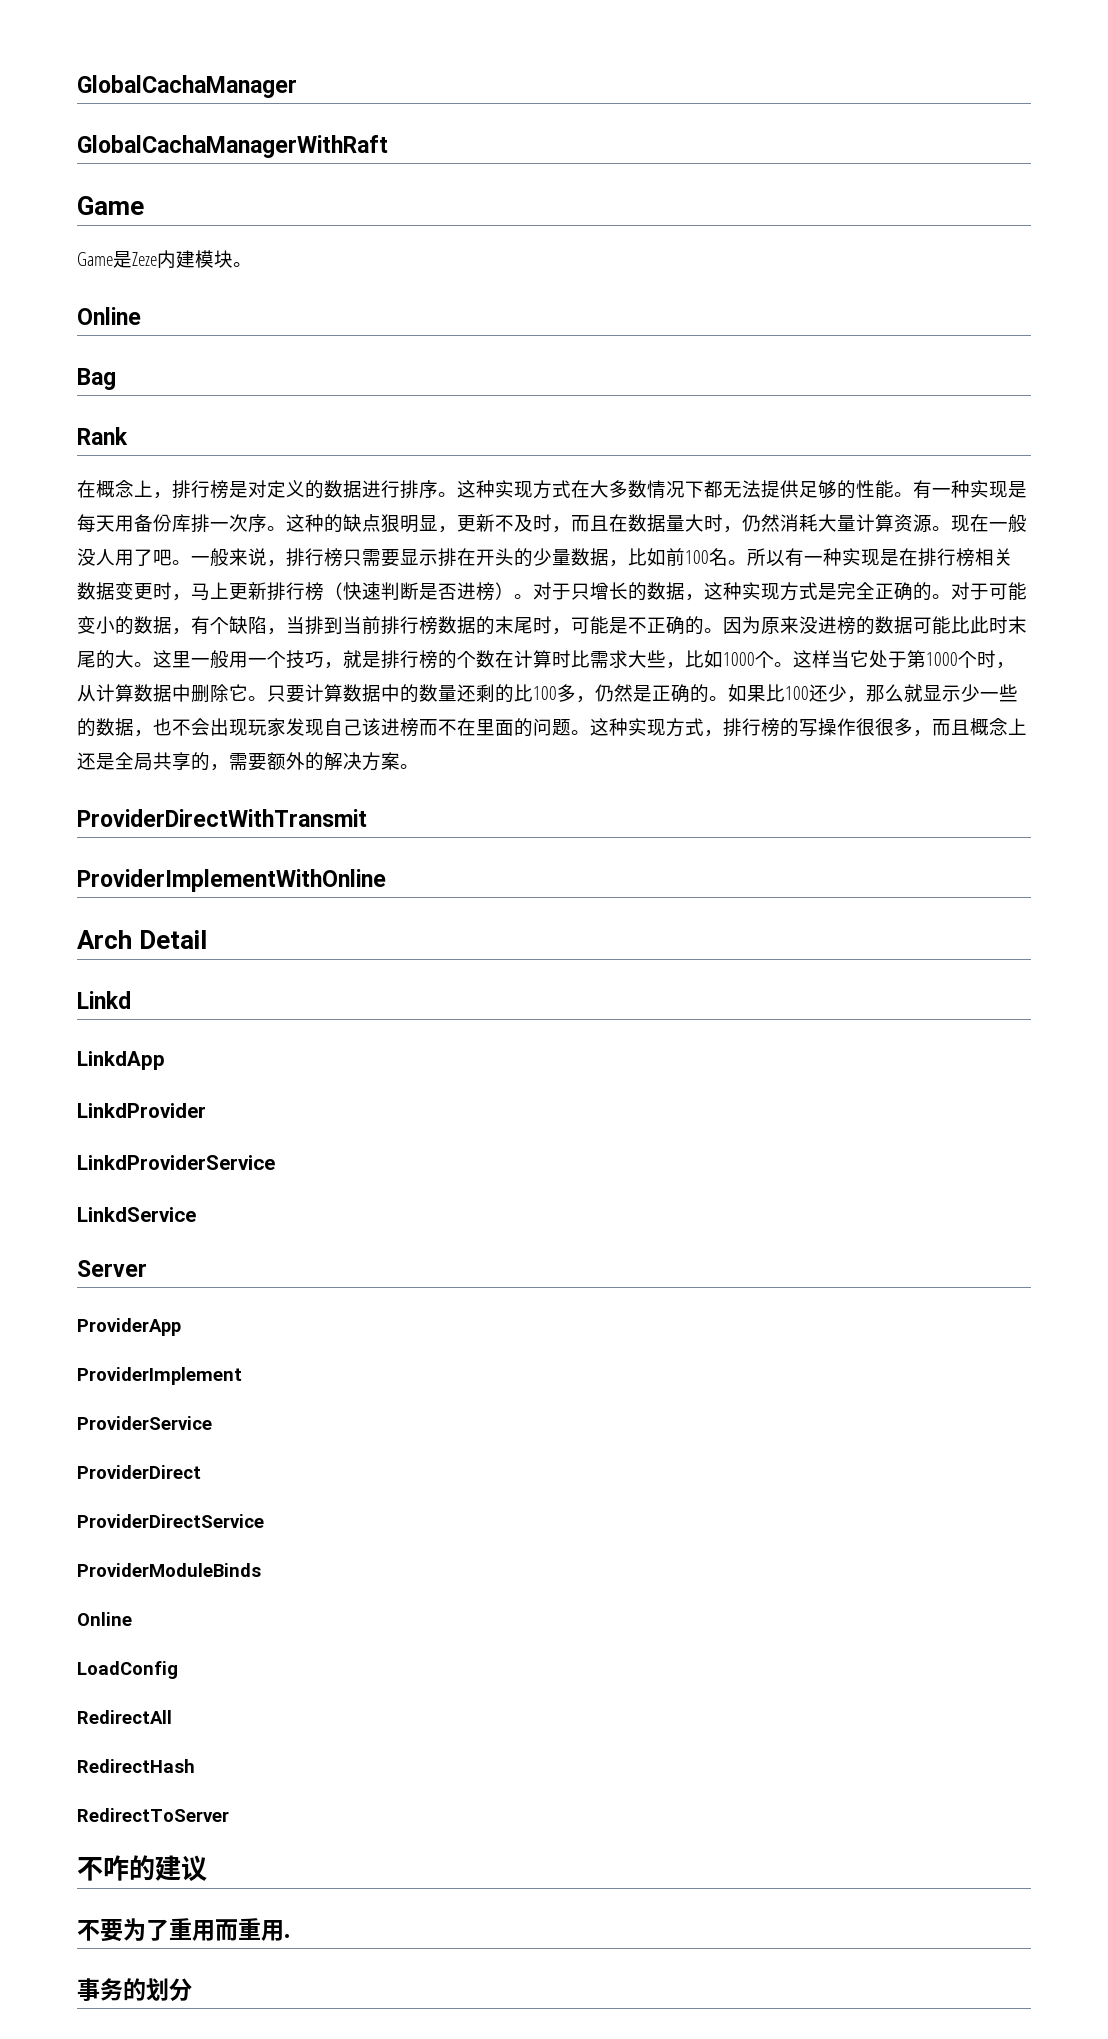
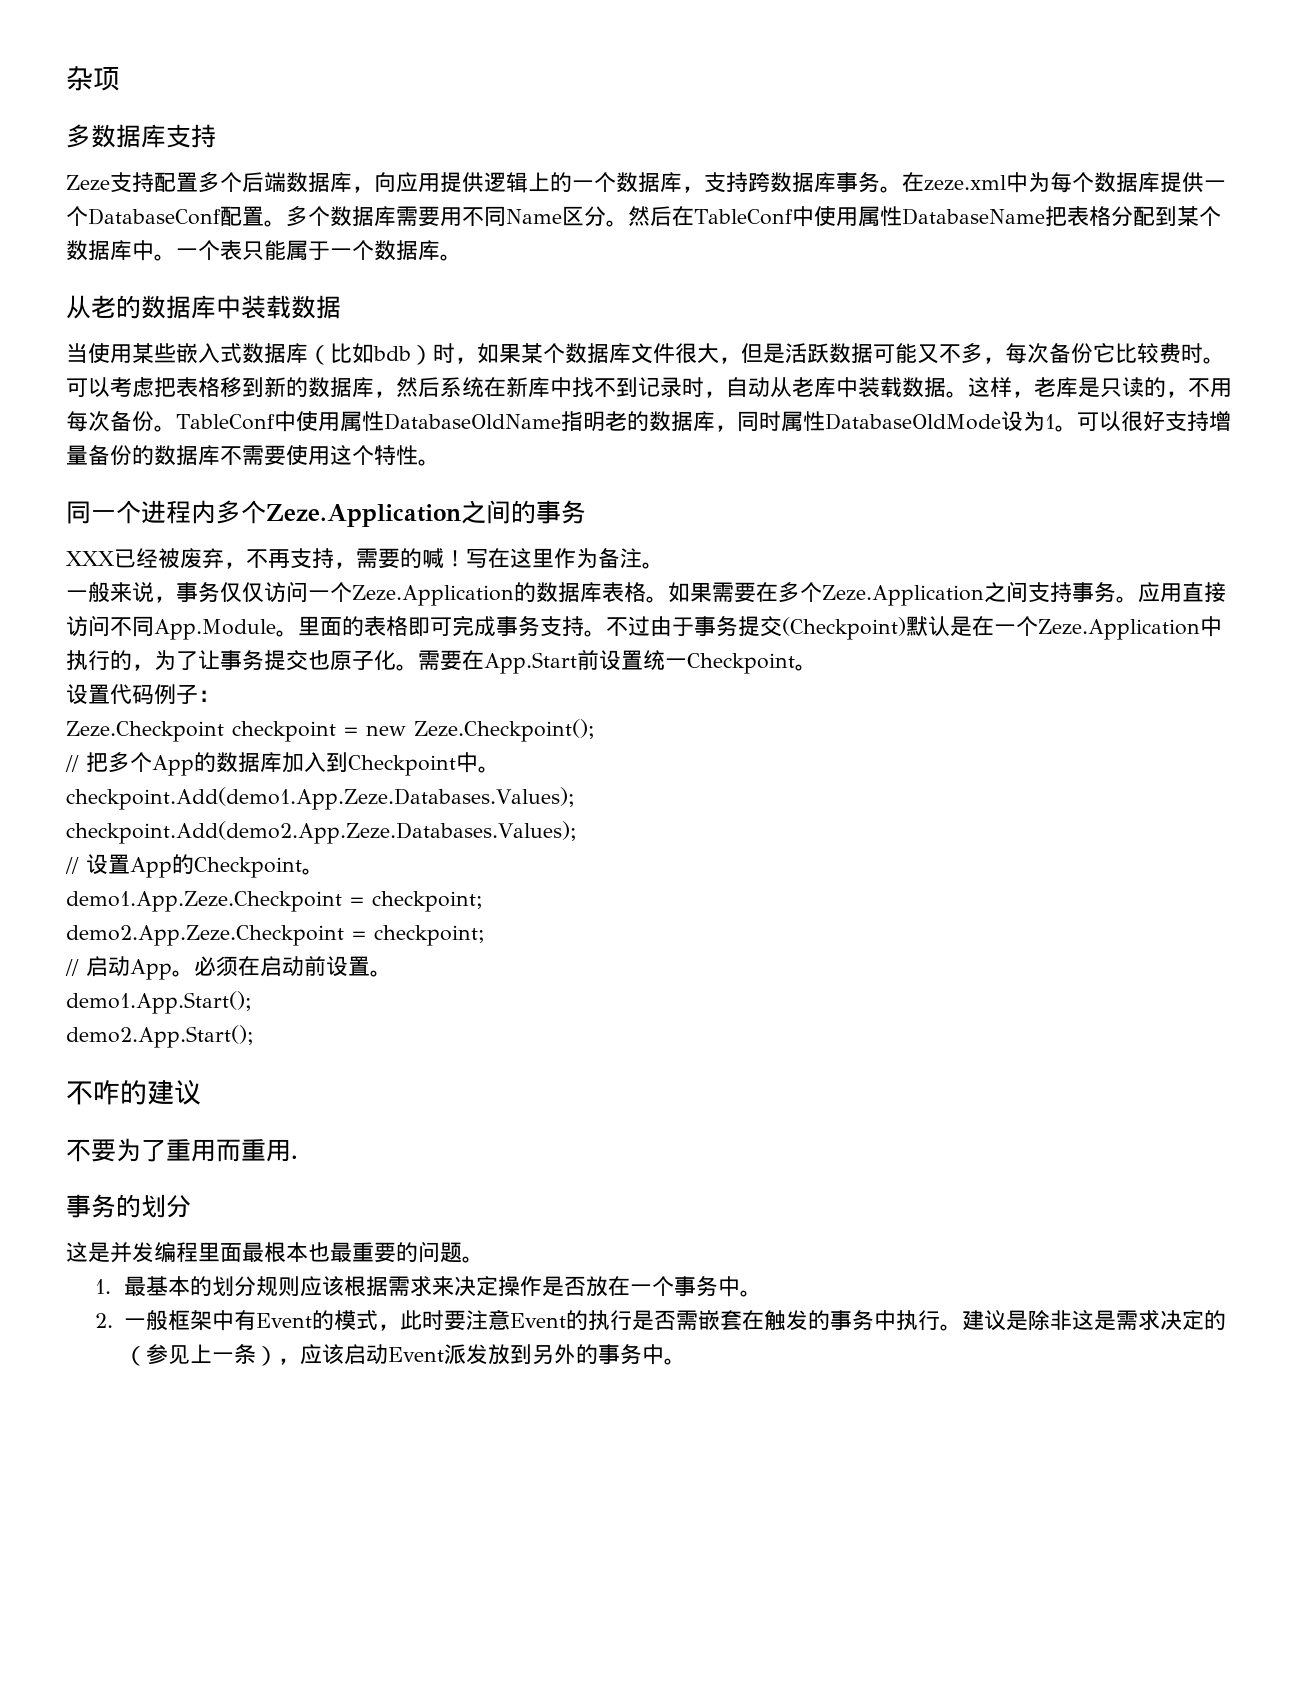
[77,75,297,98] [77,135,388,158] [77,196,144,215] [77,250,252,269] [77,307,141,325] [77,368,116,390] [77,427,128,445] [77,480,1027,499] [77,514,1027,533] [77,548,1013,567] [77,582,1027,601] [77,616,1027,635] [77,650,1015,669] [77,684,1018,703] [77,718,1027,737] [77,752,419,771] [77,809,367,827] [77,869,386,892] [77,930,208,949] [77,991,131,1009] [77,1051,165,1070] [77,1103,206,1118] [77,1155,275,1170] [77,1207,196,1222] [77,1260,147,1277] [77,1318,181,1336] [77,1367,242,1385] [77,1416,212,1430] [77,1465,201,1479] [77,1514,264,1528] [77,1563,261,1577] [77,1612,132,1626] [77,1661,178,1679] [77,1710,172,1724] [77,1759,195,1773] [77,1808,229,1822] GlobalCachaManager // GlobalCachaManagerWithRaft // Game // Game是Zeze内建模块。 // Online // Bag // Rank // 在概念上，排行榜是对定义的数据进行排序。这种实现方式在大多数情况下都无法提供足够的性能。有一种实现是每天用备份库排一次序。这种的缺点狠明显，更新不及时，而且在数据量大时，仍然消耗大量计算资源。现在一般没人用了吧。一般来说，排行榜只需要显示排在开头的少量数据，比如前100名。所以有一种实现是在排行榜相关数据变更时，马上更新排行榜（快速判断是否进榜）。对于只增长的数据，这种实现方式是完全正确的。对于可能变小的数据，有个缺陷，当排到当前排行榜数据的末尾时，可能是不正确的。因为原来没进榜的数据可能比此时末尾的大。这里一般用一个技巧，就是排行榜的个数在计算时比需求大些，比如1000个。这样当它处于第1000个时，从计算数据中删除它。只要计算数据中的数量还剩的比100多，仍然是正确的。如果比100还少，那么就显示少一些的数据，也不会出现玩家发现自己该进榜而不在里面的问题。这种实现方式，排行榜的写操作很很多，而且概念上还是全局共享的，需要额外的解决方案。 // ProviderDirectWithTransmit // ProviderImplementWithOnline // Arch Detail // Linkd // LinkdApp // LinkdProvider // LinkdProviderService // LinkdService // Server // ProviderApp // ProviderImplement // ProviderService // ProviderDirect // ProviderDirectService // ProviderModuleBinds // Online // LoadConfig // RedirectAll // RedirectHash // RedirectToServer -> [66,66,120,91] [66,124,216,148] [66,172,1226,193] [66,206,1221,227] [66,240,462,261] [66,295,341,319] [66,343,1225,365] [66,377,1232,398] [66,411,1231,432] [66,445,440,466] [66,500,586,527] [66,548,664,569] [66,581,1226,606] [66,615,1222,640] [66,649,817,674] [66,684,220,705] [66,719,595,742] [65,752,500,776] [66,787,575,810] [66,821,577,844] [65,854,324,878] [66,891,483,912] [66,925,485,946] [65,955,392,980] [66,991,252,1014] [66,1025,254,1048] 杂项 // 多数据库支持 // Zeze支持配置多个后端数据库，向应用提供逻辑上的一个数据库，支持跨数据库事务。在zeze.xml中为每个数据库提供一个DatabaseConf配置。多个数据库需要用不同Name区分。然后在TableConf中使用属性DatabaseName把表格分配到某个数据库中。一个表只能属于一个数据库。 // 从老的数据库中装载数据 // 当使用某些嵌入式数据库（比如bdb）时，如果某个数据库文件很大，但是活跃数据可能又不多，每次备份它比较费时。可以考虑把表格移到新的数据库，然后系统在新库中找不到记录时，自动从老库中装载数据。这样，老库是只读的，不用每次备份。TableConf中使用属性DatabaseOldName指明老的数据库，同时属性DatabaseOldMode设为1。可以很好支持增量备份的数据库不需要使用这个特性。 // 同一个进程内多个Zeze.Application之间的事务 // XXX已经被废弃，不再支持，需要的喊！写在这里作为备注。 // 一般来说，事务仅仅访问一个Zeze.Application的数据库表格。如果需要在多个Zeze.Application之间支持事务。应用直接访问不同App.Module。里面的表格即可完成事务支持。不过由于事务提交(Checkpoint)默认是在一个Zeze.Application中执行的，为了让事务提交也原子化。需要在App.Start前设置统一Checkpoint。 // 设置代码例子： // Zeze.Checkpoint checkpoint = new Zeze.Checkpoint(); // // 把多个App的数据库加入到Checkpoint中。 // checkpoint.Add(demo1.App.Zeze.Databases.Values); // checkpoint.Add(demo2.App.Zeze.Databases.Values); // // 设置App的Checkpoint。 // demo1.App.Zeze.Checkpoint = checkpoint; // demo2.App.Zeze.Checkpoint = checkpoint; // // 启动App。必须在启动前设置。 // demo1.App.Start(); // demo2.App.Start();
(192, 1989) none -> [66,1241,484,1263] [94,1276,762,1297] [94,1309,1226,1331] [123,1344,686,1366] // 这是并发编程里面最根本也最重要的问题。 // 1.最基本的划分规则应该根据需求来决定操作是否放在一个事务中。 // 2.一般框架中有Event的模式，此时要注意Event的执行是否需嵌套在触发的事务中执行。建议是除非这是需求决定的（参见上一条），应该启动Event派发放到另外的事务中。

